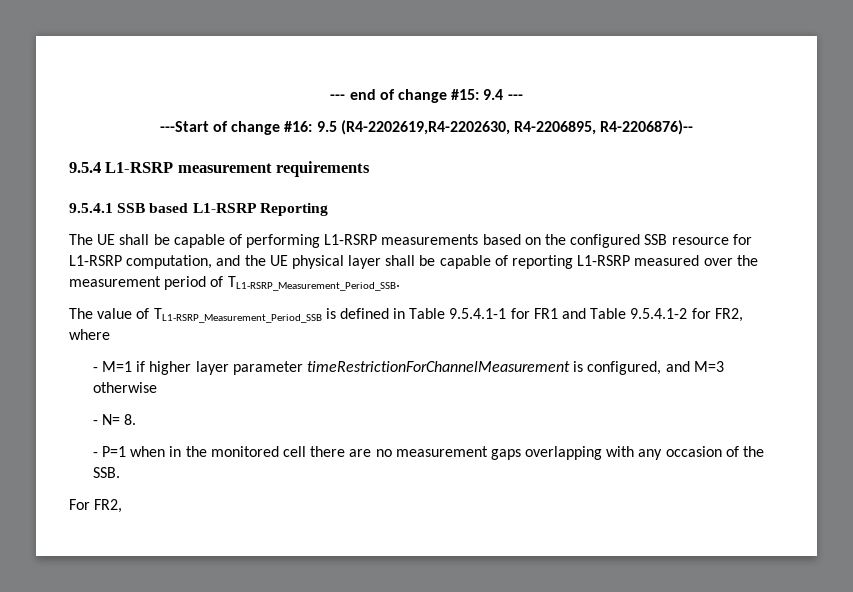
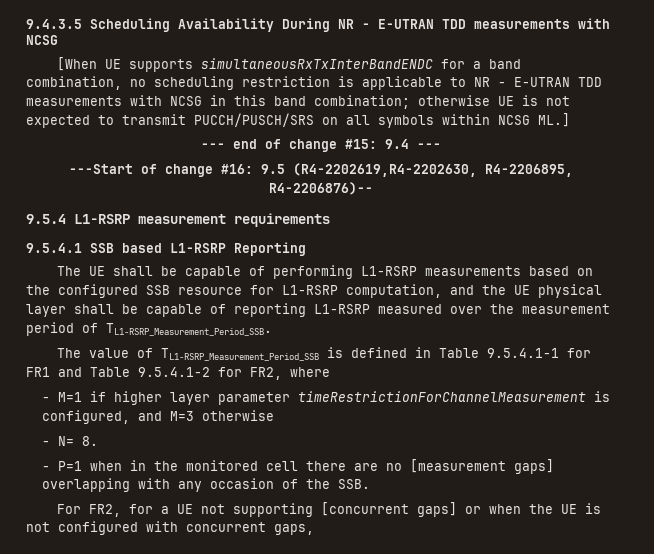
(330, 97) none -> [26,18,610,32] [26,35,58,45] [56,57,521,72] [26,76,602,90] [26,95,570,109] [26,113,570,128] 9.4.3.5 Scheduling Availability During NR − E-UTRAN TDD measurements with NCSG // [When UE supports simultaneousRxTxInterBandENDC for a band combination, no scheduling restriction is applicable to NR − E-UTRAN TDD measurements with NCSG in this band combination; otherwise UE is not expected to transmit PUCCH/PUSCH/SRS on all symbols within NCSG ML.] //
[395,446,521,460] measurement gaps -> [410,459,555,474] [measurement gaps]
(123, 506) none -> [128,502,601,517] [26,521,314,535] for a UE not supporting [concurrent gaps] or when the UE is not configured with concurrent gaps,

